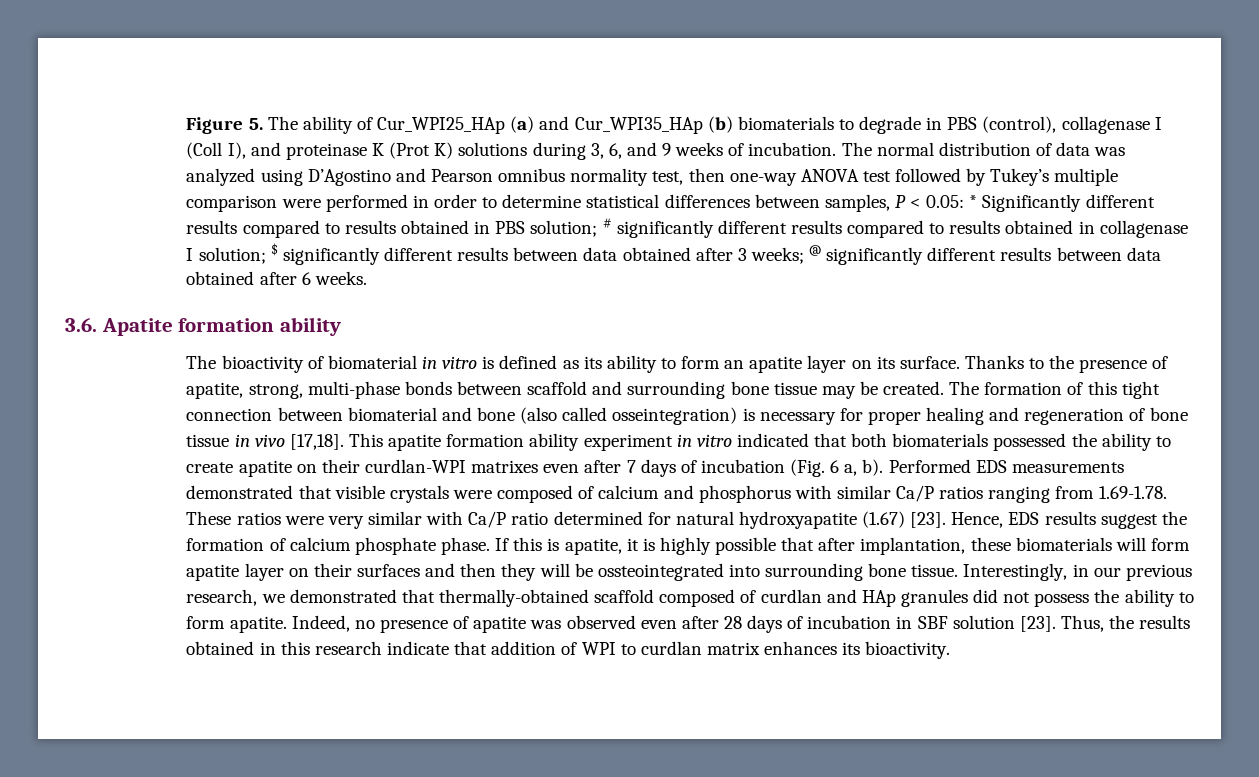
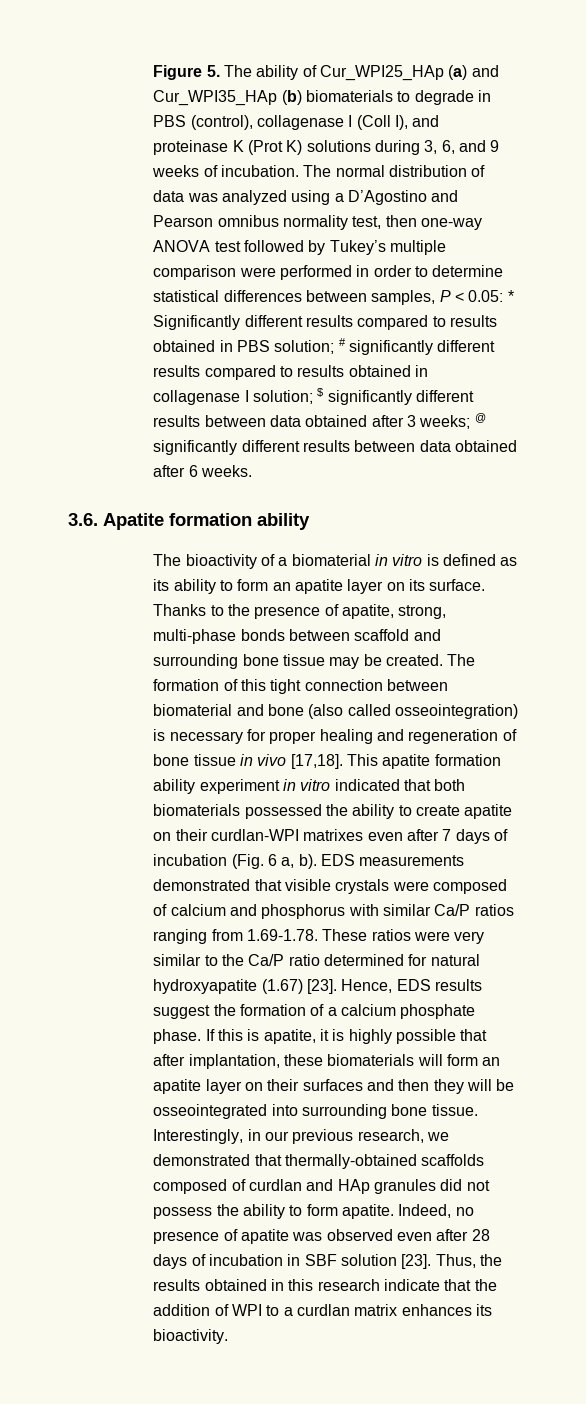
(303, 177) none -> [334,193,344,202] a
(324, 362) none -> [278,557,288,566] a
[612,407,738,425] osseintegration) -> [394,704,518,719] osseointegration)
[888,459,971,473] Performed -> (317, 861) none
[426,511,464,525] with -> [204,954,244,966] to the
(286, 544) none -> [327,1007,337,1016] a
(1190, 544) none -> [482,1057,501,1066] an
[597,563,724,581] ossteointegrated -> [153,1104,268,1119] osseointegrated
[594,589,655,603] scaffold -> [421,1154,485,1166] scaffolds
(488, 648) none -> [474,1279,497,1291] the
(636, 649) none -> [283,1307,293,1316] a

